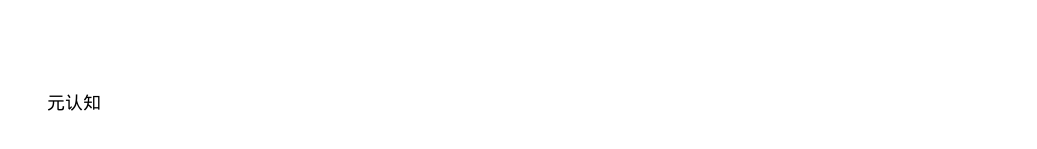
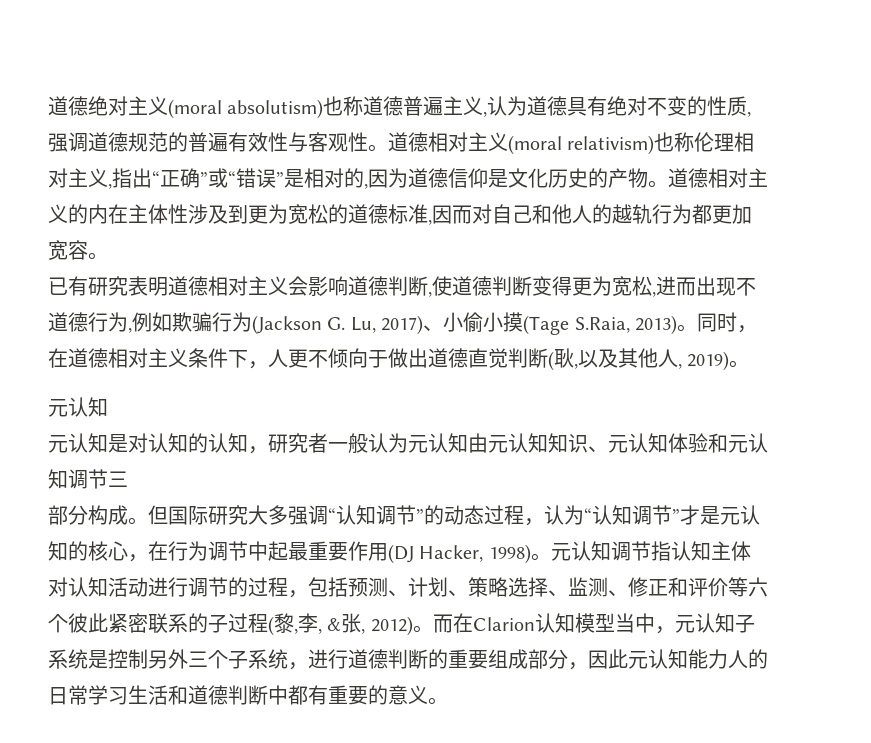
[47,94,101,111] 元认知 -> [48,96,752,119] [48,132,755,155] [48,168,768,189] [48,204,752,225] [48,240,108,260] [48,276,756,297] [48,312,757,335] [48,348,750,371] [48,397,108,417] [48,433,768,454] [48,469,128,489] [48,505,760,526] [48,541,751,564] [48,577,768,598] [48,613,755,636] [48,649,768,670] [48,685,448,705] 道德绝对主义(moral absolutism)也称道德普遍主义,认为道德具有绝对不变的性质,强调道德规范的普遍有效性与客观性。道德相对主义(moral relativism)也称伦理相对主义,指出“正确”或“错误”是相对的,因为道德信仰是文化历史的产物。道德相对主义的内在主体性涉及到更为宽松的道德标准,因而对自己和他人的越轨行为都更加宽容。 // 已有研究表明道德相对主义会影响道德判断,使道德判断变得更为宽松,进而出现不道德行为,例如欺骗行为(Jackson G. Lu, 2017)、小偷小摸(Tage S.Raia, 2013)。同时，在道德相对主义条件下，人更不倾向于做出道德直觉判断(耿,以及其他人, 2019)。 // 元认知 // 元认知是对认知的认知，研究者一般认为元认知由元认知知识、元认知体验和元认知调节三 // 部分构成。但国际研究大多强调“认知调节”的动态过程，认为“认知调节”才是元认知的核心，在行为调节中起最重要作用(DJ Hacker, 1998)。元认知调节指认知主体对认知活动进行调节的过程，包括预测、计划、策略选择、监测、修正和评价等六个彼此紧密联系的子过程(黎,李, &张, 2012)。而在Clarion认知模型当中，元认知子系统是控制另外三个子系统，进行道德判断的重要组成部分，因此元认知能力人的日常学习生活和道德判断中都有重要的意义。

